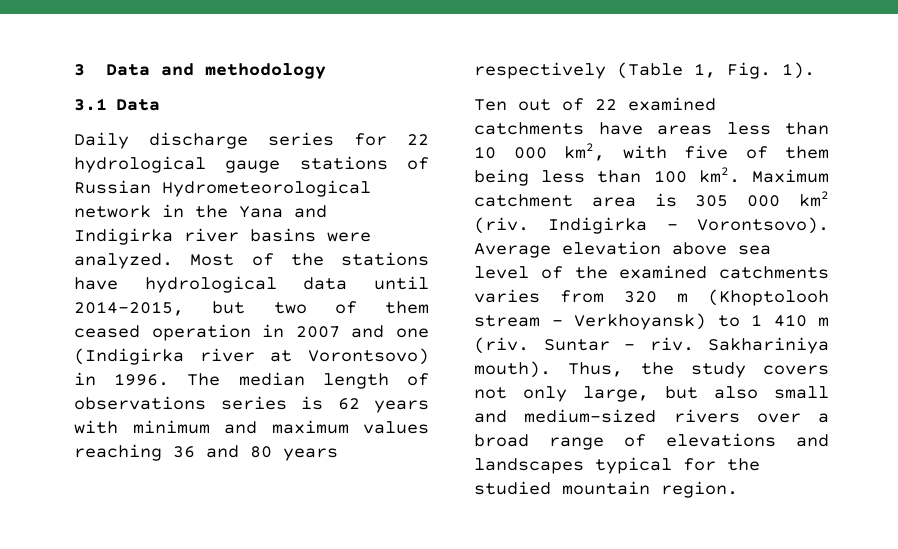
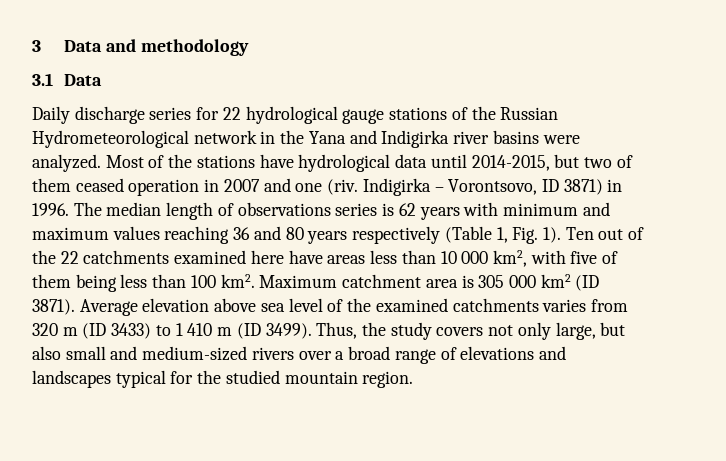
(429, 163) none -> [471,106,496,120] the
[74,348,429,365] (Indigirka river at Vorontsovo) -> [327,178,603,196] (riv. Indigirka – Vorontsovo, ID 3871)
(815, 70) // -> (561, 235) none
[595,97,716,111] [474,122,584,135] 22 examined catchments -> [32,250,284,264] the 22 catchments examined here
[474,217,829,234] (riv. Indigirka – Vorontsovo). -> [575,275,600,291] [32,299,75,315] (ID 3871).
[708,289,829,306] [474,313,829,330] [474,337,829,354] [474,361,551,378] (Khoptolooh stream – Verkhoyansk) to 1 410 m (riv. Suntar – riv. Sakhariniya mouth). -> [82,323,312,339] (ID 3433) to 1 410 m (ID 3499).

